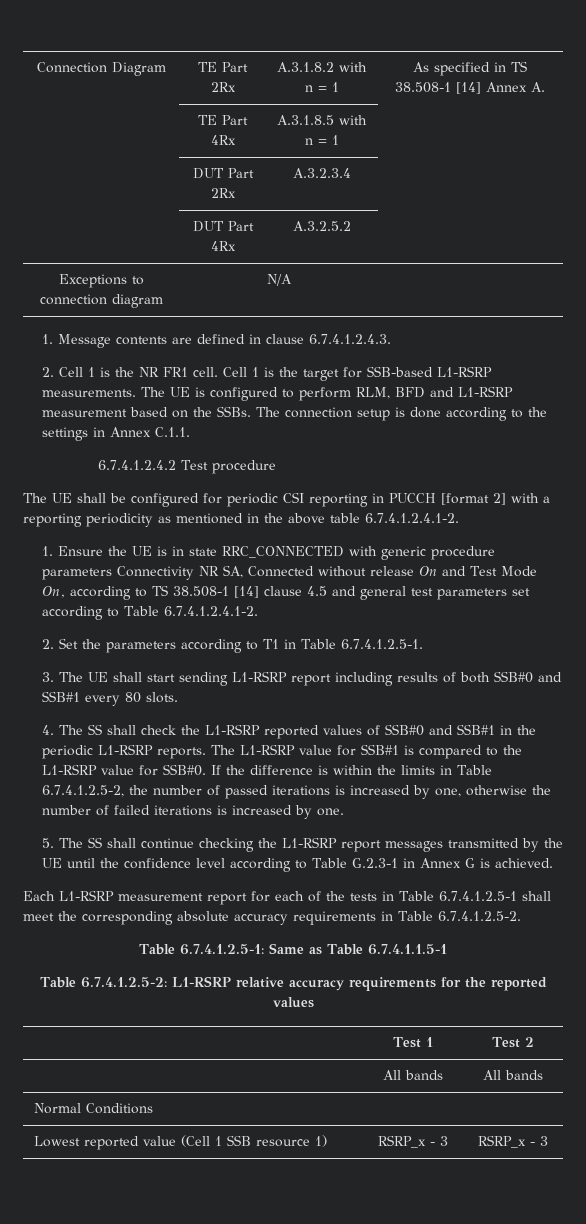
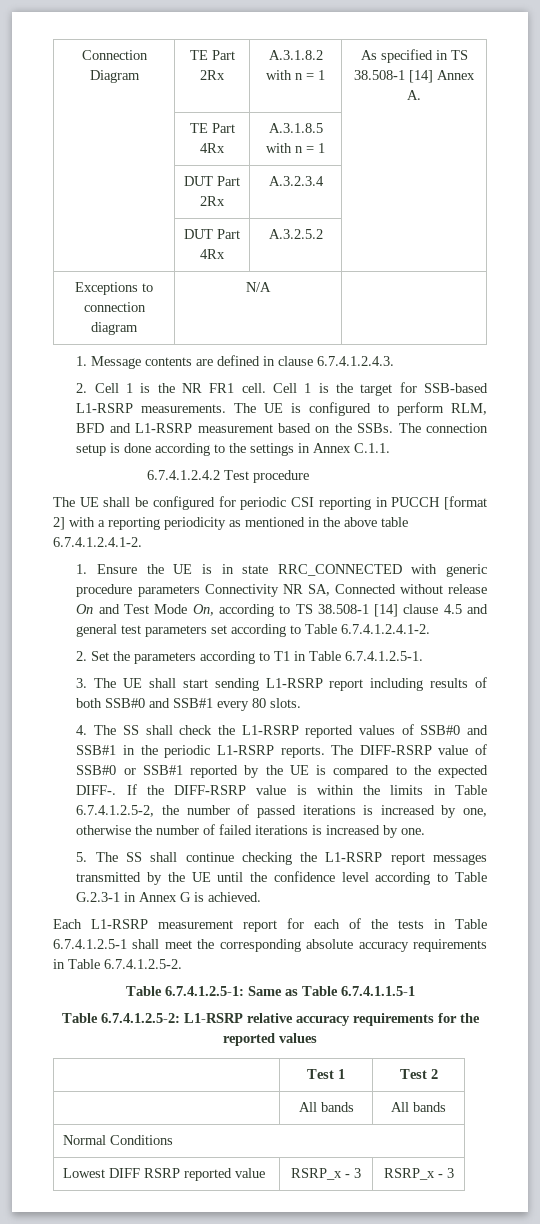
[239,744,522,759] [41,764,313,776] L1-RSRP value for SSB#1 is compared to the L1-RSRP value for SSB#0. If the difference -> [359,744,488,755] [76,765,488,778] [76,784,287,795] DIFF-RSRP value of SSB#0 or SSB#1 reported by the UE is compared to the expected DIFF-. If the DIFF-RSRP value
(80, 1141) none -> [108,1168,180,1178] DIFF RSRP
[180,1135,327,1147] (Cell 1 SSB resource 1) -> (265, 1173) none

